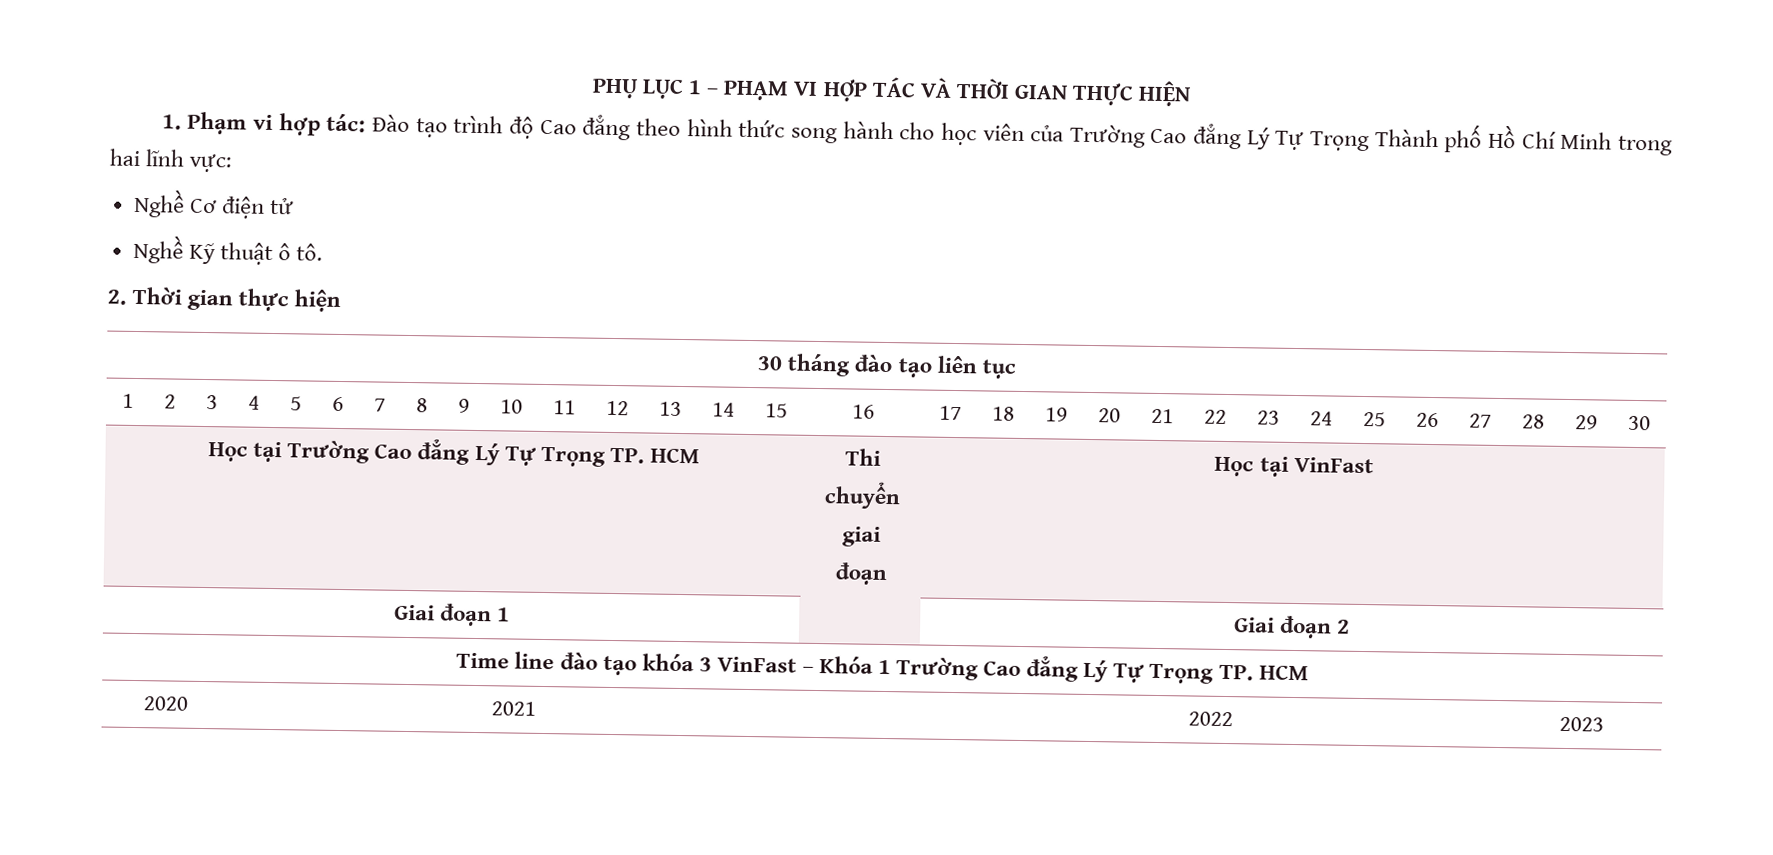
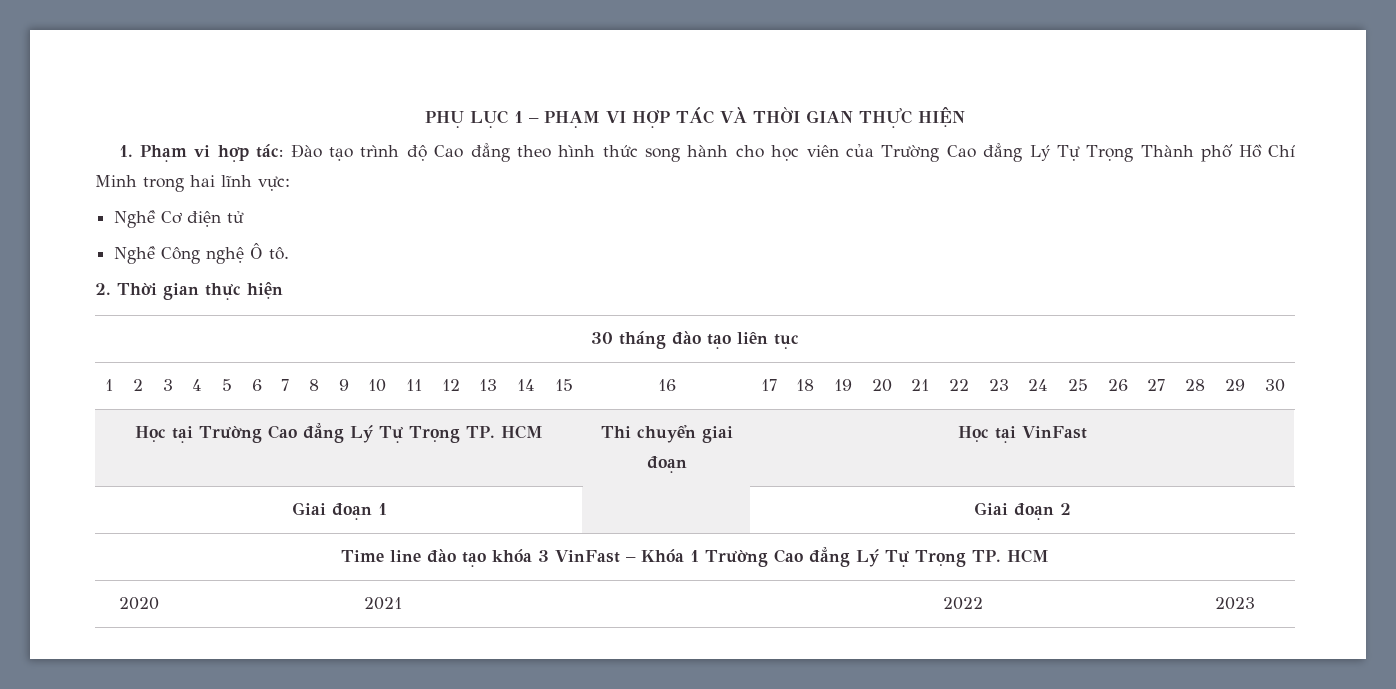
[188,242,291,265] Kỹ thuật ô -> [161,243,264,264] Công nghệ Ô

